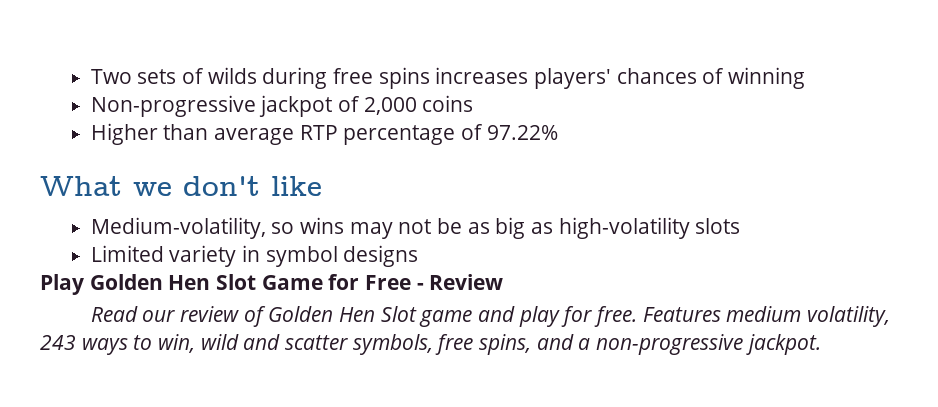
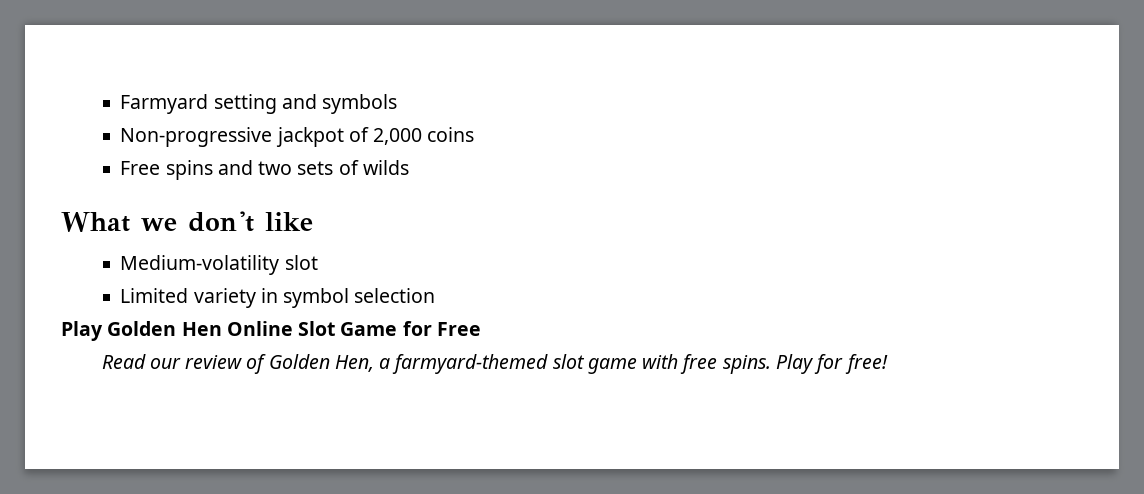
[90,67,805,89] Two sets of wilds during free spins increases players' chances of winning -> [120,94,398,114] Farmyard setting and symbols
[90,123,558,145] [40,176,322,196] [90,217,741,239] Higher than average RTP percentage of 97.22% // What we don't like // Medium-volatility, so wins may not be as big as high-volatility slots -> [120,160,410,180] [61,211,313,232] [120,255,318,275] Free spins and two sets of wilds // What we don't like // Medium-volatility slot
[343,245,419,267] designs -> [354,288,436,303] selection
(211, 282) none -> [226,321,293,336] Online
[416,274,504,290] - Review -> (481, 329) none
[339,306,891,327] [40,334,821,355] Hen Slot game and play for free. Features medium volatility, 243 ways to win, wild and scatter symbols, free spins, and a non-progressive jackpot. -> [334,354,888,374] Hen, a farmyard-themed slot game with free spins. Play for free!

